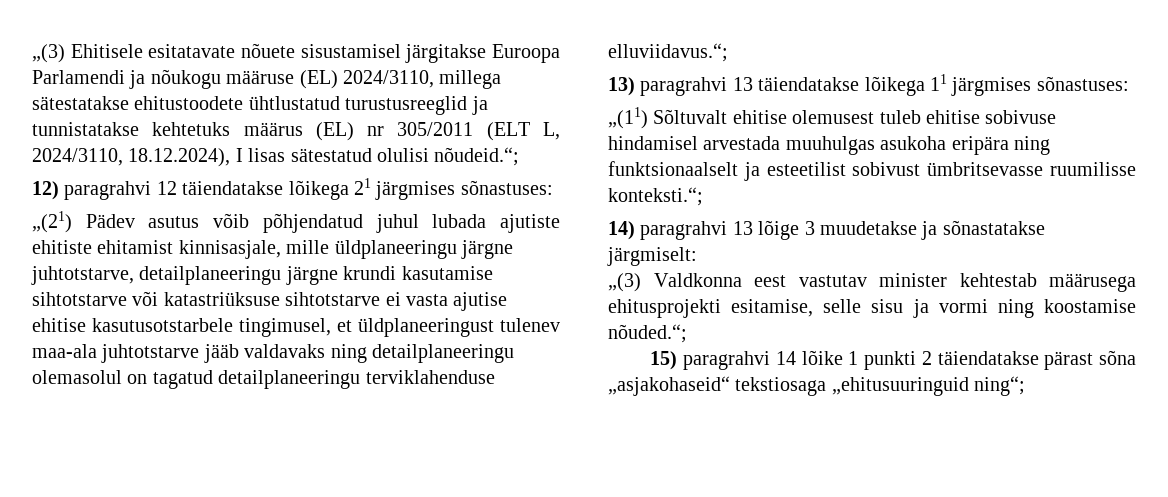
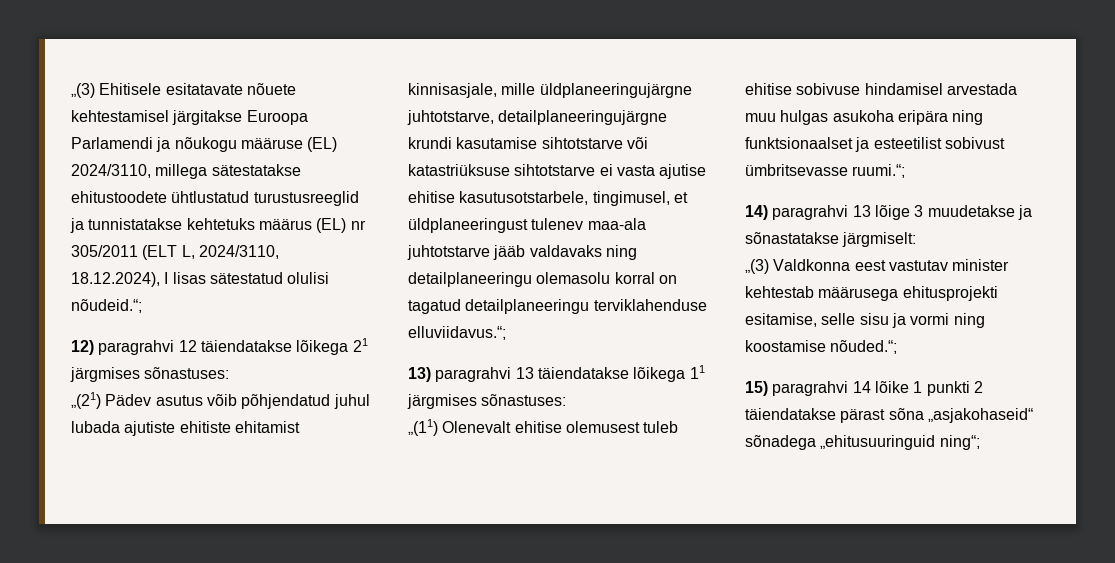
[300,44,401,58] sisustamisel -> [71,110,169,122] kehtestamisel
[334,240,513,259] [31,266,338,285] üldplaneeringu järgne juhtotstarve, detailplaneeringu järgne -> [539,83,692,98] [407,110,668,125] üldplaneeringujärgne juhtotstarve, detailplaneeringujärgne
[92,318,233,332] kasutusotstarbele -> [459,191,589,205] kasutusotstarbele,
[32,370,122,384] olemasolul -> [536,272,655,284] olemasolu korral
[653,109,728,124] Sõltuvalt -> [442,421,512,433] Olenevalt
[785,136,875,155] muuhulgas -> [745,110,829,125] muu hulgas
[608,161,738,176] funktsionaalselt -> [745,137,853,149] funktsionaalset
[1050,162,1136,176] [608,187,703,206] ruumilisse konteksti.“; -> [852,164,906,178] ruumi.“;
[735,377,827,396] tekstiosaga -> [745,435,816,450] sõnadega

